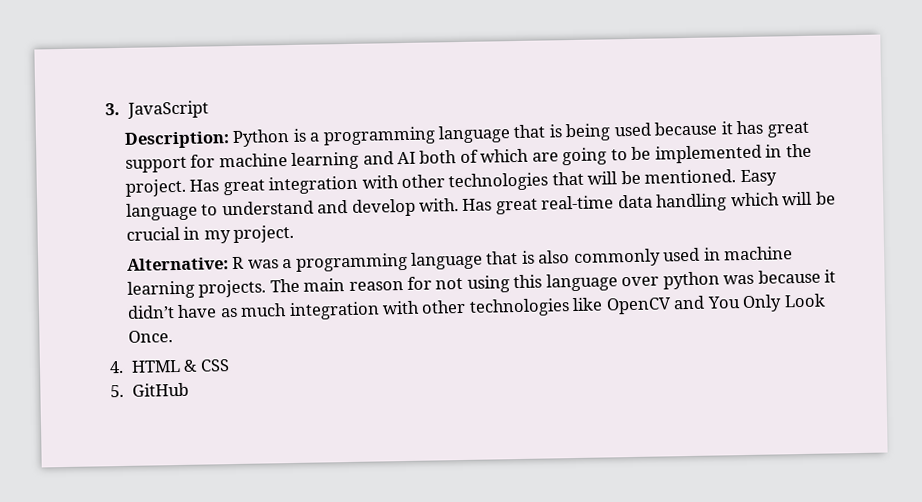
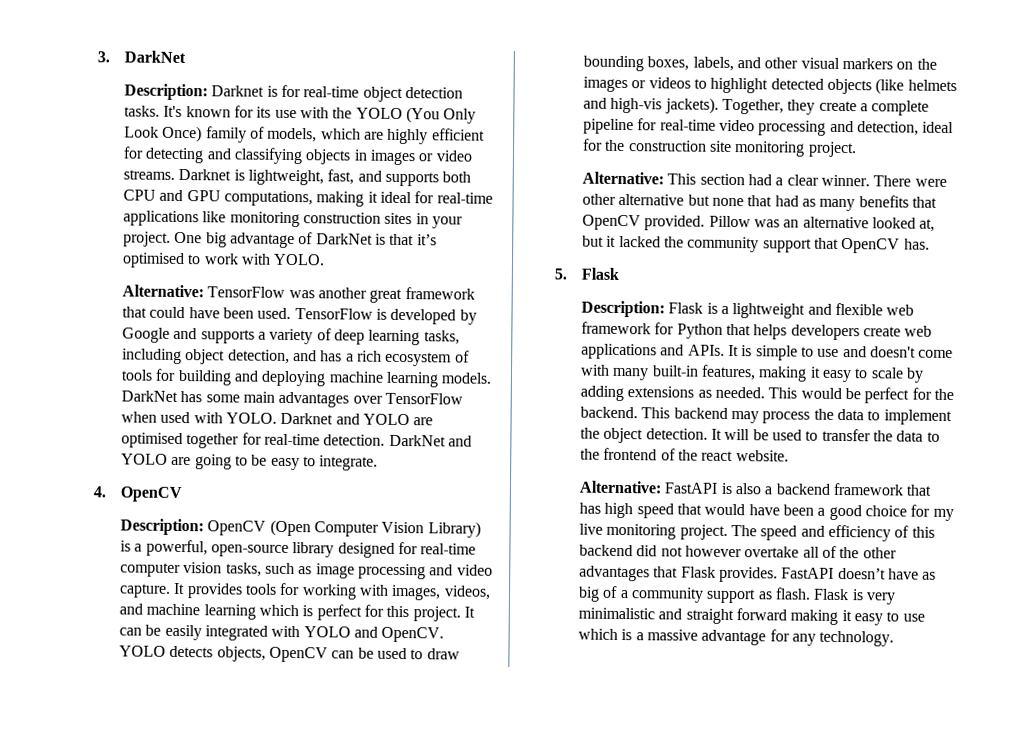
[126,100,209,119] [123,120,810,149] [124,143,812,173] [124,169,777,197] [125,191,836,221] [125,224,295,244] [126,246,794,272] [126,269,837,299] [126,293,826,321] [127,330,173,343] [109,359,230,374] [110,382,189,398] JavaScript // Description: Python is a programming language that is being used because it has great support for machine learning and AI both of which are going to be implemented in the project. Has great integration with other technologies that will be mentioned. Easy language to understand and develop with. Has great real-time data handling which will be crucial in my project. // Alternative: R was a programming language that is also commonly used in machine learning projects. The main reason for not using this language over python was because it didn’t have as much integration with other technologies like OpenCV and You Only Look Once. // 4. HTML & CSS // 5. GitHub -> [124,50,187,64] [124,83,464,103] [124,105,477,124] [124,125,485,145] [123,146,473,166] [123,168,472,187] [123,189,493,207] [123,210,464,229] [123,231,437,249] [122,252,326,269] [122,284,475,304] [122,306,477,325] [122,327,460,346] [122,348,470,367] [121,368,492,388] [121,390,464,408] [121,411,434,426] [121,432,473,449] [121,453,379,471] [92,486,183,503] [120,518,481,538] [120,539,477,558] [120,562,493,580] [119,582,491,601] [119,603,476,622] [119,624,445,643] [119,645,460,663] [583,55,937,72] [583,76,957,95] [583,97,930,116] [583,118,955,136] [583,138,857,158] [582,171,947,187] [582,193,938,212] [582,214,936,232] [582,235,930,254] [553,267,620,280] [581,300,915,319] [581,321,933,341] [581,343,954,361] [580,364,925,383] [580,385,955,404] [580,406,952,426] [580,427,940,444] [580,447,789,462] [579,480,932,496] [579,502,954,522] [579,523,935,542] [579,544,897,559] [579,565,937,583] [578,585,897,605] [578,607,925,626] [578,628,895,647] DarkNet // Description: Darknet is for real-time object detection tasks. It's known for its use with the YOLO (You Only Look Once) family of models, which are highly efficient for detecting and classifying objects in images or video streams. Darknet is lightweight, fast, and supports both CPU and GPU computations, making it ideal for real-time applications like monitoring construction sites in your project. One big advantage of DarkNet is that it’s optimised to work with YOLO. // Alternative: TensorFlow was another great framework that could have been used. TensorFlow is developed by Google and supports a variety of deep learning tasks, including object detection, and has a rich ecosystem of tools for building and deploying machine learning models. DarkNet has some main advantages over TensorFlow when used with YOLO. Darknet and YOLO are optimised together for real-time detection. DarkNet and YOLO are going to be easy to integrate. // 4. OpenCV // Description: OpenCV (Open Computer Vision Library) is a powerful, open-source library designed for real-time computer vision tasks, such as image processing and video capture. It provides tools for working with images, videos, and machine learning which is perfect for this project. It can be easily integrated with YOLO and OpenCV. YOLO detects objects, OpenCV can be used to draw bounding boxes, labels, and other visual markers on the images or videos to highlight detected objects (like helmets and high-vis jackets). Together, they create a complete pipeline for real-time video processing and detection, ideal for the construction site monitoring project. // Alternative: This section had a clear winner. There were other alternative but none that had as many benefits that OpenCV provided. Pillow was an alternative looked at, but it lacked the community support that OpenCV has. // 5. Flask // Description: Flask is a lightweight and flexible web framework for Python that helps developers create web applications and APIs. It is simple to use and doesn't come with many built-in features, making it easy to scale by adding extensions as needed. This would be perfect for the backend. This backend may process the data to implement the object detection. It will be used to transfer the data to the frontend of the react website. // Alternative: FastAPI is also a backend framework that has high speed that would have been a good choice for my live monitoring project. The speed and efficiency of this backend did not however overtake all of the other advantages that Flask provides. FastAPI doesn’t have as big of a community support as flash. Flask is very minimalistic and straight forward making it easy to use which is a massive advantage for any technology.

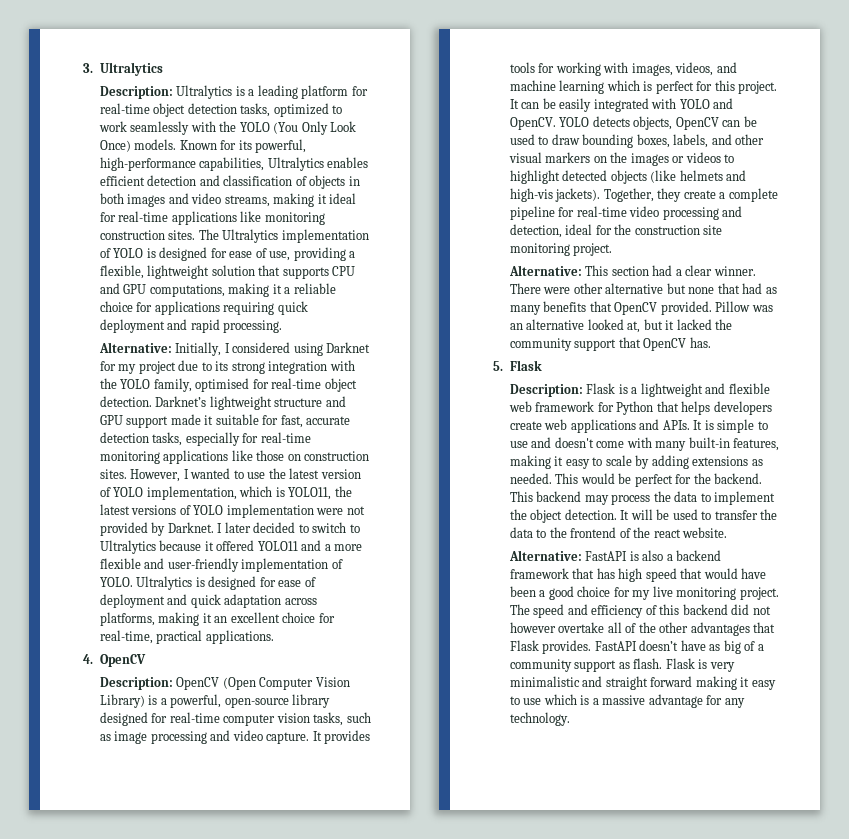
[124,50,187,64] [124,83,464,103] [124,105,297,119] DarkNet // Description: Darknet is for real-time object detection tasks. It's known for its use -> [99,62,163,76] [99,85,368,99] [99,103,343,117] [98,121,190,135] Ultralytics // Description: Ultralytics is a leading platform for real-time object detection tasks, optimized to work seamlessly
[205,126,485,145] [123,146,473,166] [123,168,472,187] [123,189,314,207] family of models, which are highly efficient for detecting and classifying objects in images or video streams. Darknet is lightweight, fast, and supports both CPU and GPU computations, -> [134,139,307,153] [99,157,369,171] [99,175,360,189] [99,193,270,207] models. Known for its powerful, high-performance capabilities, Ultralytics enables efficient detection and classification of objects in both images and video streams,
[384,212,464,229] [123,231,437,249] [122,252,326,269] [122,284,475,304] [122,306,477,325] [122,327,460,346] [122,348,470,367] [121,368,492,388] [121,390,464,408] [121,411,434,426] [121,432,473,449] [121,453,379,471] sites in your project. One big advantage of DarkNet is that it’s optimised to work with YOLO. // Alternative: TensorFlow was another great framework that could have been used. TensorFlow is developed by Google and supports a variety of deep learning tasks, including object detection, and has a rich ecosystem of tools for building and deploying machine learning models. DarkNet has some main advantages over TensorFlow when used with YOLO. Darknet and YOLO are optimised together for real-time detection. DarkNet and YOLO are going to be easy to integrate. -> [168,229,369,243] [99,247,356,261] [99,265,356,279] [99,283,336,297] [99,301,308,315] [99,319,283,333] [98,342,371,356] [99,360,355,374] [99,378,357,392] [99,396,346,410] [99,414,351,428] [99,432,311,446] [99,450,370,464] [99,468,361,482] [99,486,352,500] [99,504,365,518] [99,522,360,536] [99,540,363,554] [99,558,343,572] [99,576,316,590] [99,594,317,608] [99,612,335,626] [99,630,274,644] sites. The Ultralytics implementation of YOLO is designed for ease of use, providing a flexible, lightweight solution that supports CPU and GPU computations, making it a reliable choice for applications requiring quick deployment and rapid processing. // Alternative: Initially, I considered using Darknet for my project due to its strong integration with the YOLO family, optimised for real-time object detection. Darknet’s lightweight structure and GPU support made it suitable for fast, accurate detection tasks, especially for real-time monitoring applications like those on construction sites. However, I wanted to use the latest version of YOLO implementation, which is YOLO11, the latest versions of YOLO implementation were not provided by Darknet. I later decided to switch to Ultralytics because it offered YOLO11 and a more flexible and user-friendly implementation of YOLO. Ultralytics is designed for ease of deployment and quick adaptation across platforms, making it an excellent choice for real-time, practical applications.

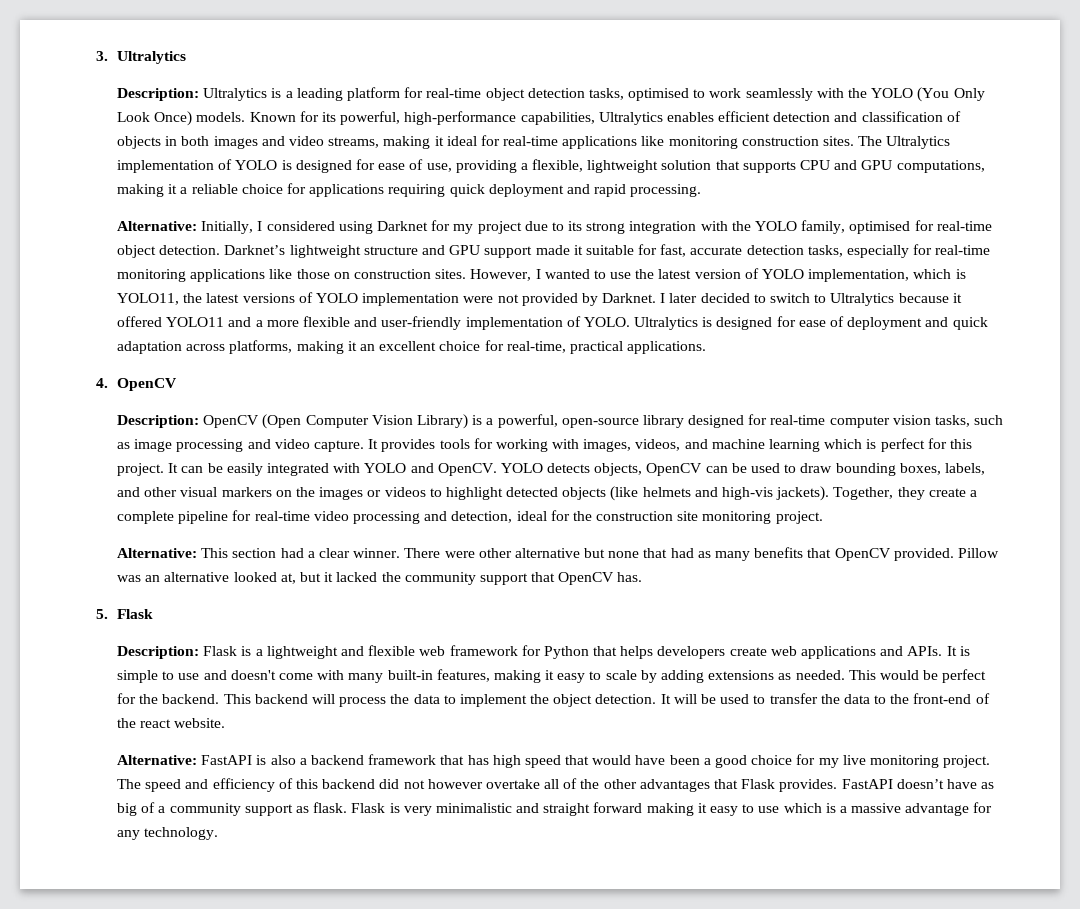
[273,103,329,117] optimized -> [628,88,690,101] optimised
[584,495,609,505] may -> [311,694,335,704] will
[570,527,617,538] frontend -> [913,693,972,704] front-end
[633,658,663,669] flash. -> [313,802,348,813] flask.

